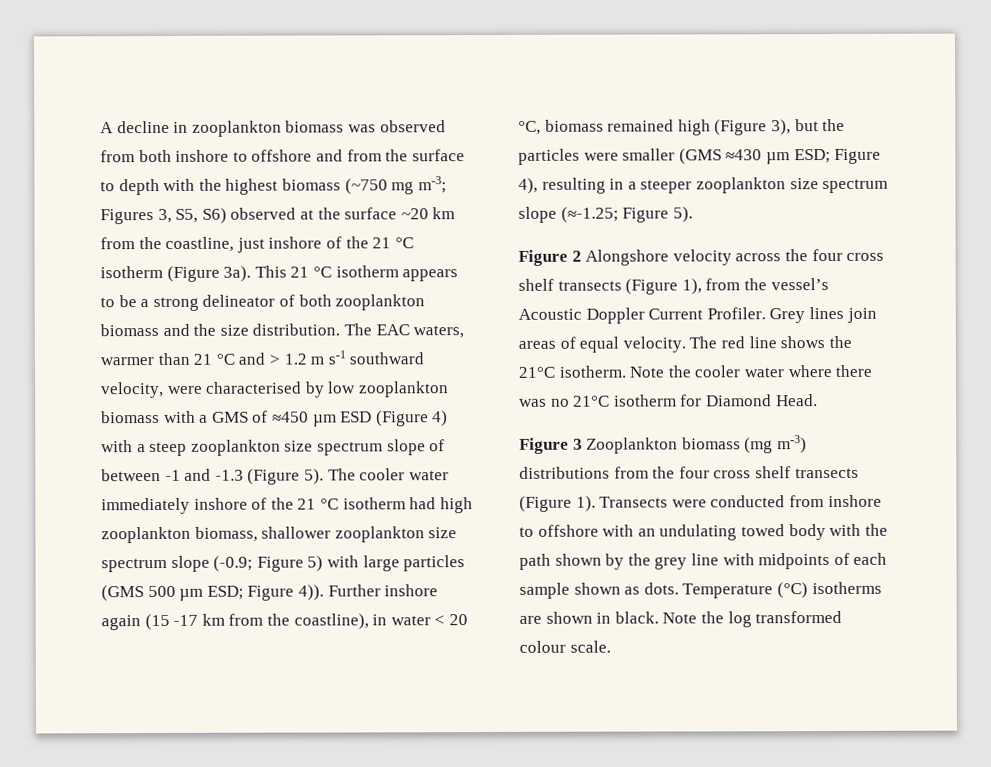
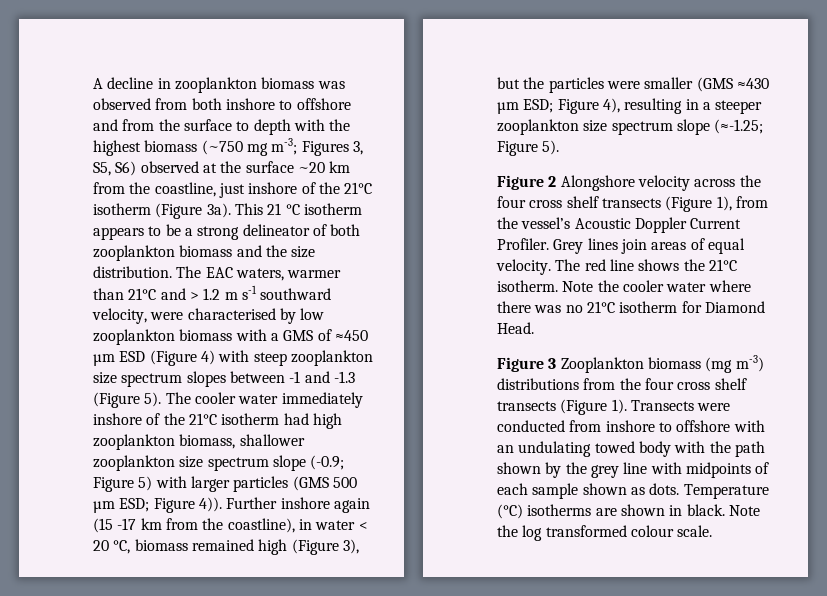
[372,237,414,249] 21 °C -> [344,182,373,194] 21°C
[193,353,235,365] 21 °C -> [128,288,157,300] 21°C
[136,444,146,453] a -> (250, 356) none
[386,439,446,456] slope of -> [186,371,226,387] slopes
[297,498,339,510] 21 °C -> [188,413,217,425] 21°C
[362,555,400,572] large -> [190,476,230,492] larger

